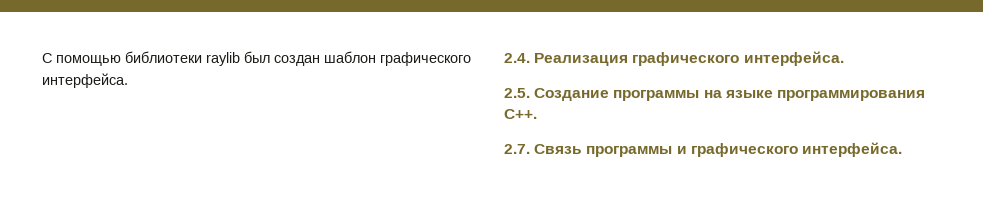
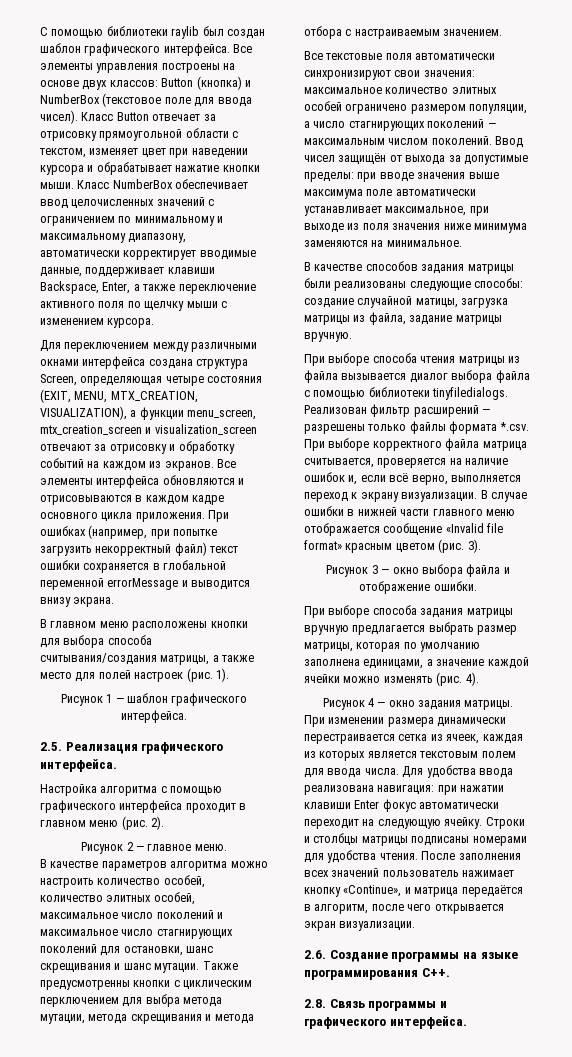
[504,51,844,66] [504,88,530,98] // 2.4. Реализация графического интерфейса. // 2.5. -> [233,44,253,53] [40,63,236,73] [40,76,251,90] [40,93,252,107] [40,110,216,124] [40,128,239,141] [40,148,248,158] [40,162,260,175] [40,179,249,189] [40,197,215,209] [40,216,224,226] [40,233,187,243] [40,250,256,260] [40,267,215,277] [40,281,256,294] [40,301,227,311] [40,318,155,328] [40,340,258,352] [40,356,249,369] [40,374,263,386] [40,389,198,403] [40,406,257,420] [40,424,257,435] [40,441,235,454] [40,458,236,471] [40,475,245,488] [40,495,225,505] [40,510,230,522] [40,525,218,539] [40,542,239,556] [40,560,227,573] [40,578,251,590] [40,597,115,607] [40,619,248,631] [40,635,152,648] [40,653,255,665] [40,668,229,682] [60,693,248,706] [121,710,187,723] [40,742,224,754] [40,759,117,772] [40,784,223,796] [40,800,247,813] [40,816,165,830] [81,842,227,854] [40,859,268,871] [40,875,205,888] [40,892,195,905] [40,910,224,919] [40,929,233,939] [40,944,214,956] [40,961,238,973] [40,980,253,990] [40,994,223,1007] [40,1014,254,1024] [304,26,503,39] [304,51,496,60] [304,70,475,80] [304,87,497,94] [304,101,528,114] [304,119,496,131] [304,136,524,148] [304,153,528,165] [304,172,499,182] [304,189,476,199] [304,206,489,216] [304,223,527,233] [304,240,462,247] [304,261,514,274] [304,278,524,291] [304,296,509,308] [304,312,502,325] [304,332,352,342] [304,353,520,366] [304,370,530,383] [304,387,509,400] [304,404,491,417] [304,421,529,434] [304,438,527,451] [304,458,509,468] [304,472,521,485] [304,490,527,502] [304,506,515,516] [304,523,504,536] [304,539,481,553] [326,564,510,577] [359,581,477,594] [304,605,513,618] [304,622,518,635] [304,642,481,652] [304,657,529,669] [304,672,479,686] [322,698,514,710] [304,715,507,727] [304,734,523,744] [304,751,516,761] [304,765,513,778] [304,785,505,795] [304,799,500,812] [304,817,525,829] [304,833,527,846] [304,850,521,863] [304,868,515,877] [304,885,523,897] [304,904,504,914] [304,921,416,931] [304,950,326,959] Все элементы управления построены на основе двух классов: Button (кнопка) и NumberBox (текстовое поле для ввода чисел). Класс Button отвечает за отрисовку прямоугольной области с текстом, изменяет цвет при наведении курсора и обрабатывает нажатие кнопки мыши. Класс NumberBox обеспечивает ввод целочисленных значений с ограничением по минимальному и максимальному диапазону, автоматически корректирует вводимые данные, поддерживает клавиши Backspace, Enter, а также переключение активного поля по щелчку мыши с изменением курсора. // Для переключением между различными окнами интерфейса создана структура Screen, определяющая четыре состояния (EXIT, MENU, MTX_CREATION, VISUALIZATION), а функции menu_screen, mtx_creation_screen и visualization_screen отвечают за отрисовку и обработку событий на каждом из экранов. Все элементы интерфейса обновляются и отрисовываются в каждом кадре основного цикла приложения. При ошибках (например, при попытке загрузить некорректный файл) текст ошибки сохраняется в глобальной переменной errorMessage и выводится внизу экрана. // В главном меню расположены кнопки для выбора способа считывания/создания матрицы, а также место для полей настроек (рис. 1). // Рисунок 1 — шаблон графического интерфейса. // 2.5. Реализация графического интерфейса. // Настройка алгоритма с помощью графического интерфейса проходит в главном меню (рис. 2). // Рисунок 2 — главное меню. // В качестве параметров алгоритма можно настроить количество особей, количество элитных особей, максимальное число поколений и максимальное число стагнирующих поколений для остановки, шанс скрещивания и шанс мутации. Также предусмотренны кнопки с циклическим перключением для выбра метода мутации, метода скрещивания и метода отбора с настраиваемым значением. // Все текстовые поля автоматически синхронизируют свои значения: максимальное количество элитных особей ограничено размером популяции, а число стагнирующих поколений — максимальным числом поколений. Ввод чисел защищён от выхода за допустимые пределы: при вводе значения выше максимума поле автоматически устанавливает максимальное, при выходе из поля значения ниже минимума заменяются на минимальное. // В качестве способов задания матрицы были реализованы следующие способы: создание случайной матицы, загрузка матрицы из файла, задание матрицы вручную. // При выборе способа чтения матрицы из файла вызывается диалог выбора файла с помощью библиотеки tinyfiledialogs. Реализован фильтр расширений — разрешены только файлы формата *.csv. При выборе корректного файла матрица считывается, проверяется на наличие ошибок и, если всё верно, выполняется переход к экрану визуализации. В случае ошибки в нижней части главного меню отображается сообщение «Invalid file format» красным цветом (рис. 3). // Рисунок 3 — окно выбора файла и отображение ошибки. // При выборе способа задания матрицы вручную предлагается выбрать размер матрицы, которая по умолчанию заполнена единицами, а значение каждой ячейки можно изменять (рис. 4). // Рисунок 4 — окно задания матрицы. // При изменении размера динамически перестраивается сетка из ячеек, каждая из которых является текстовым полем для ввода числа. Для удобства ввода реализована навигация: при нажатии клавиши Enter фокус автоматически переходит на следующую ячейку. Строки и столбцы матрицы подписаны номерами для удобства чтения. После заполнения всех значений пользователь нажимает кнопку «Continue», и матрица передаётся в алгоритм, после чего открывается экран визуализации. // 2.6.
[504,144,530,154] 2.7. -> [304,999,326,1008] 2.8.

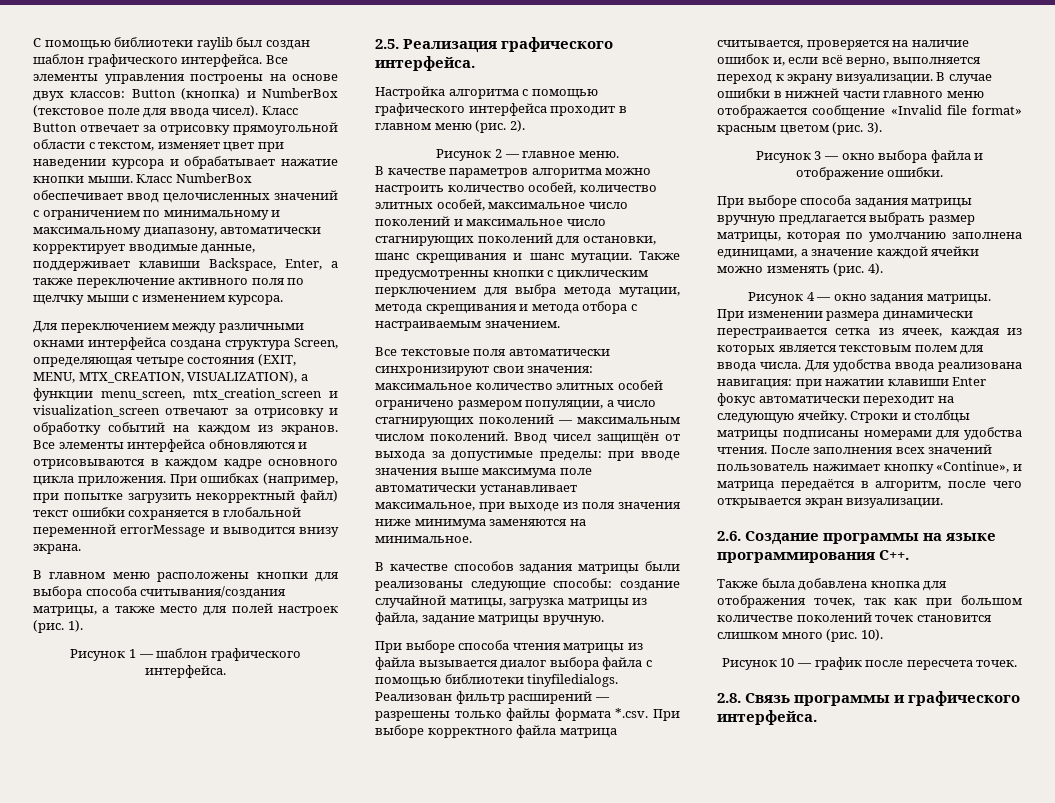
(450, 972) none -> [717,578,948,591] [717,595,1022,608] [717,612,992,622] [717,629,883,642] [721,657,1018,670] // Также была добавлена кнопка для отображения точек, так как при большом количестве поколений точек становится слишком много (рис. 10). // Рисунок 10 — график после пересчета точек.

